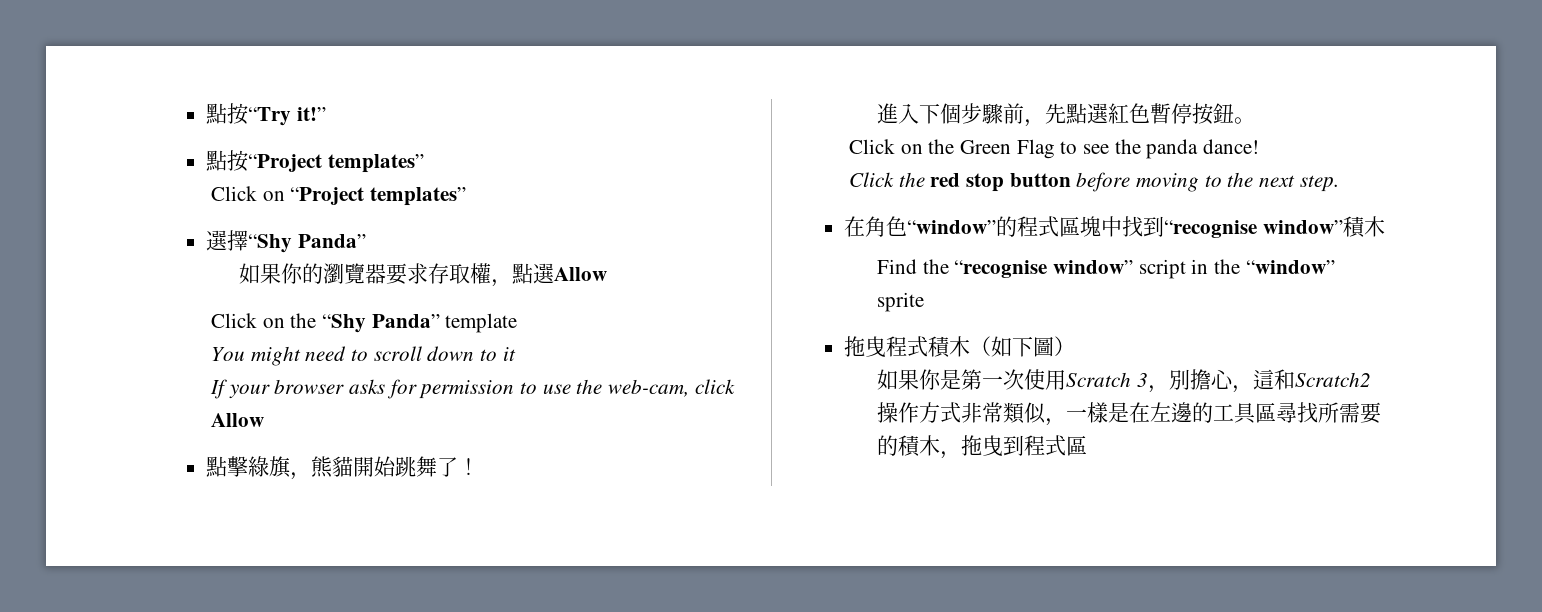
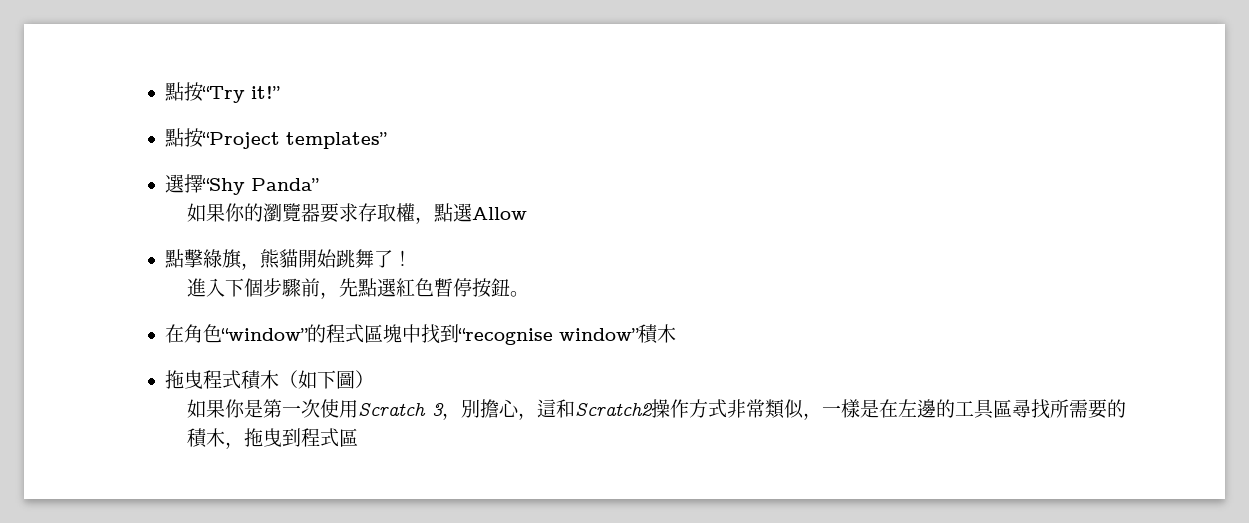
[211,186,467,206] // Click on “Project templates” -> (388, 140) none
[211,313,518,333] [211,346,516,366] [210,379,735,399] [211,413,265,427] // Click on the “Shy Panda” template // You might need to scroll down to it // If your browser asks for permission to use the web-cam, click Allow -> (528, 213) none
[849,139,1260,159] [849,172,1339,192] // Click on the Green Flag to see the panda dance! // Click the red stop button before moving to the next step. -> (530, 294) none
[877,259,1335,279] [877,292,925,312] // Find the “recognise window” script in the “window” sprite -> (677, 333) none

